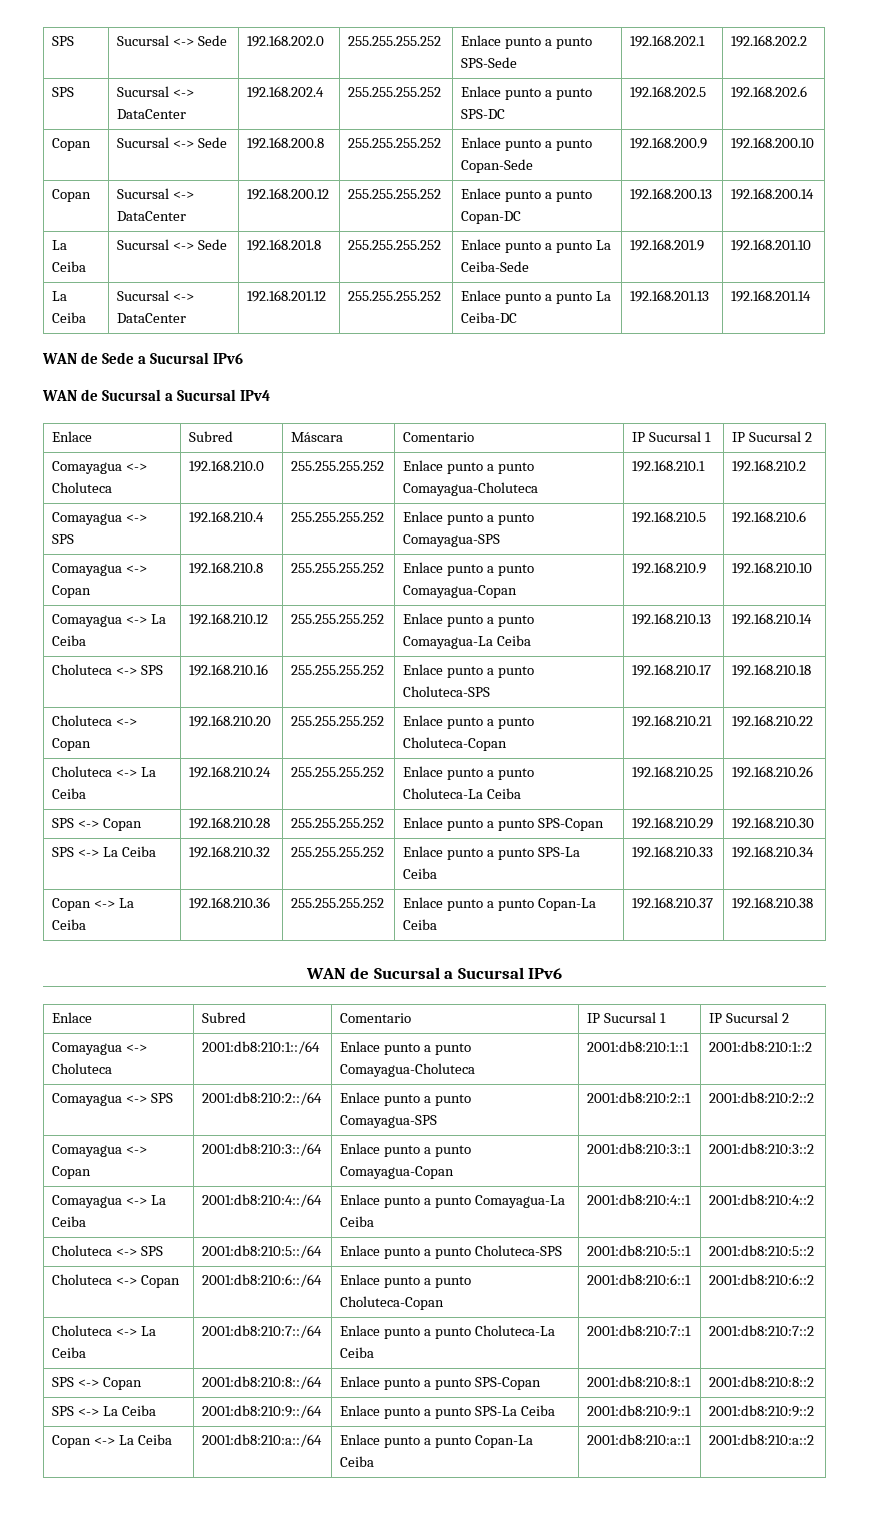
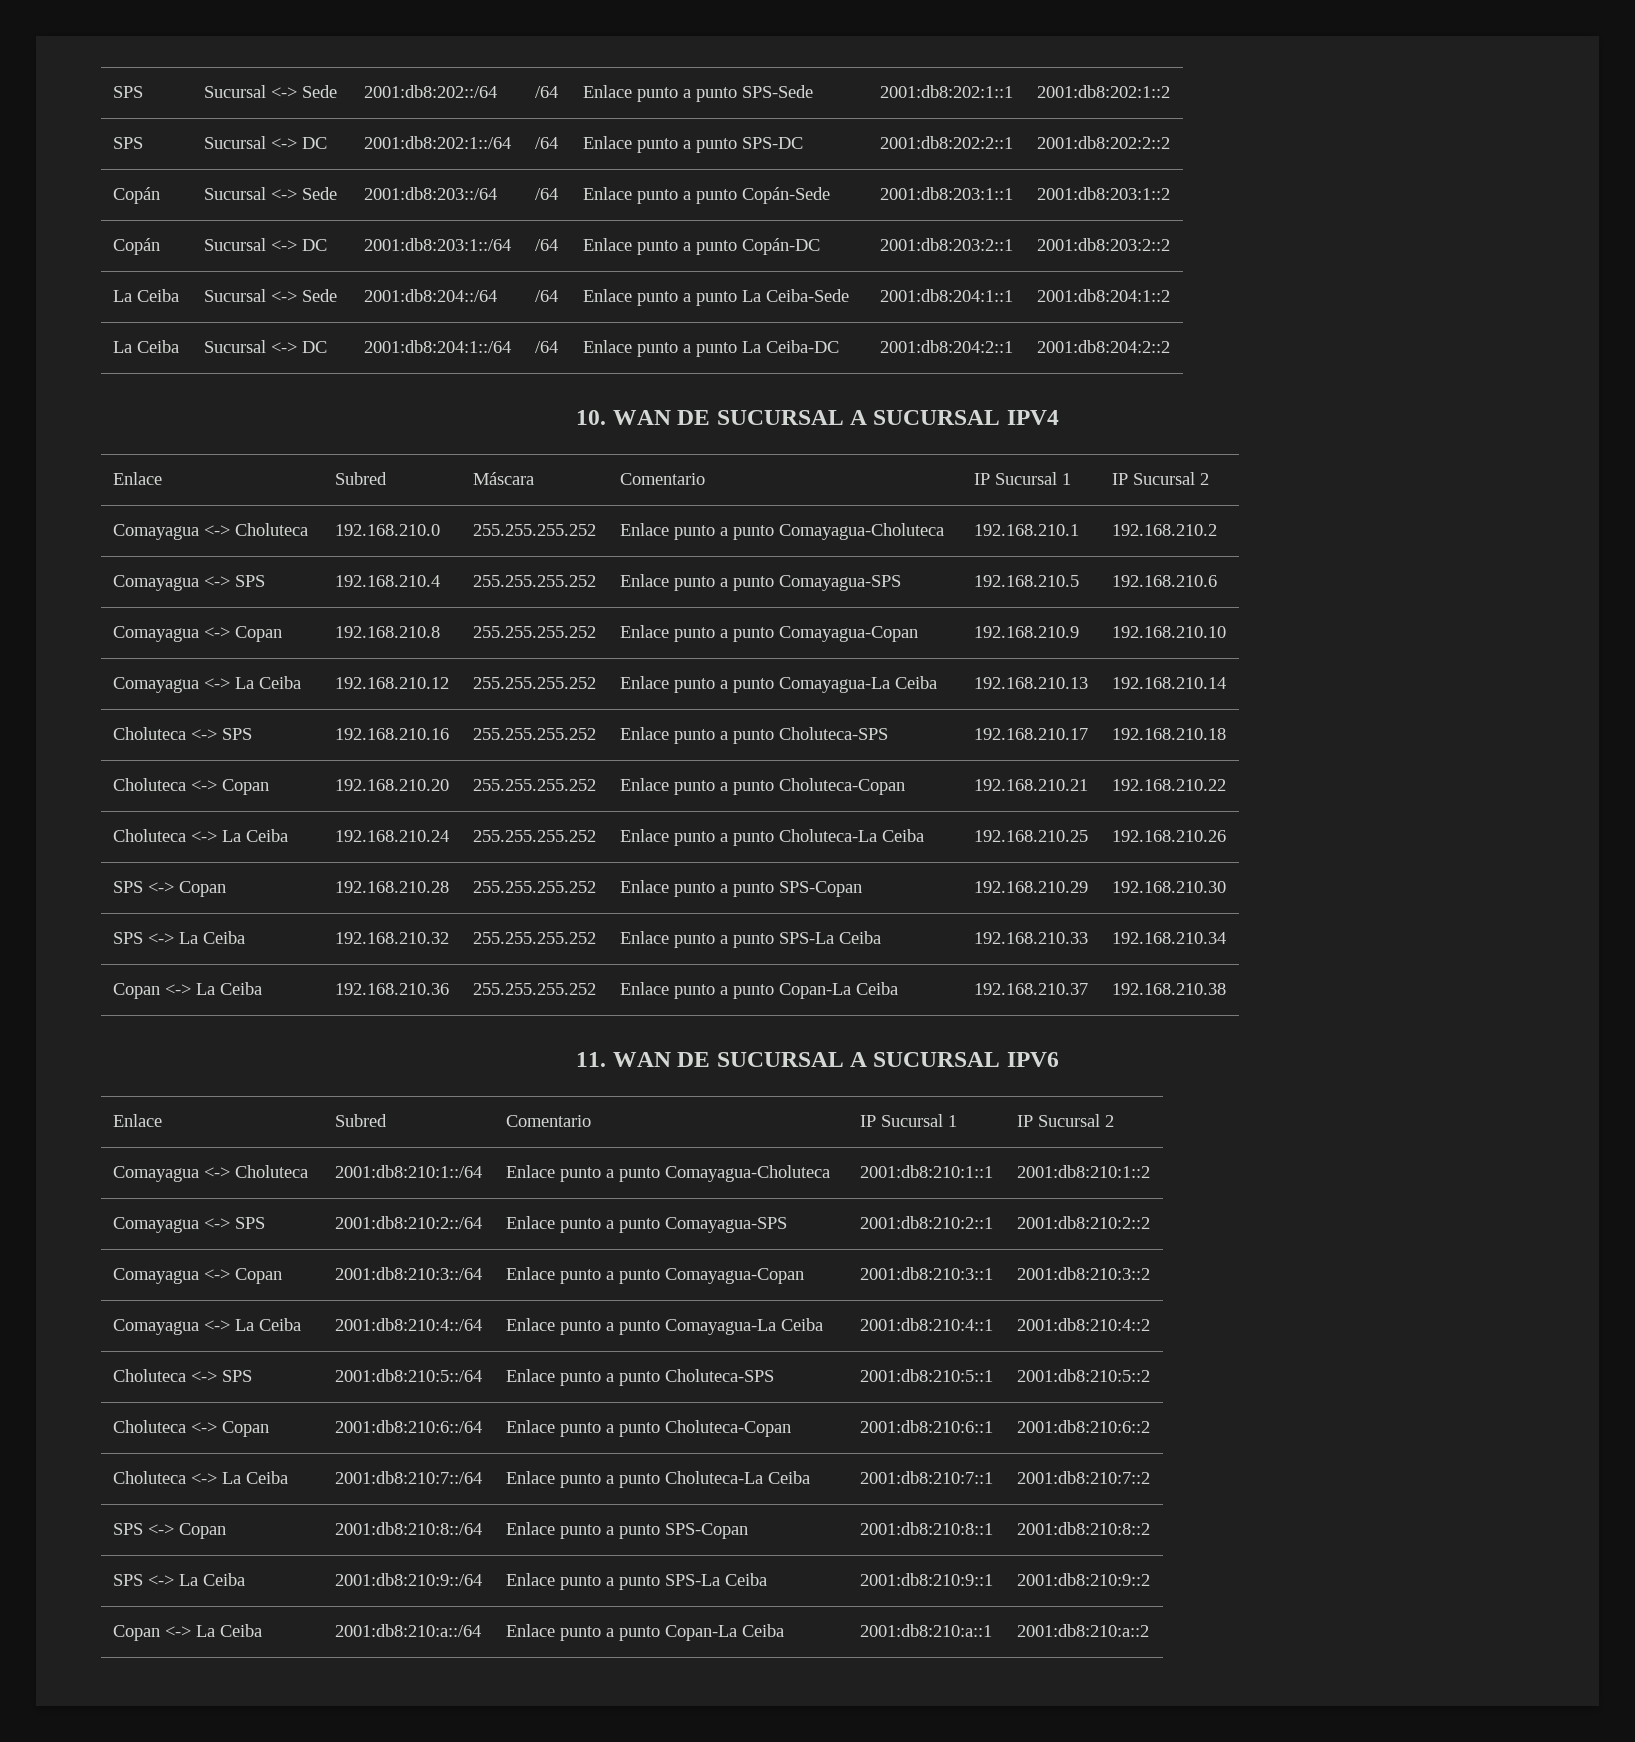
[247,35,325,47] [348,36,442,46] 192.168.202.0 | 255.255.255.252 -> [363,85,497,98] [534,86,558,98] 2001:db8:202::/64 | /64
[630,35,706,47] [731,35,808,47] [52,87,75,97] [117,86,195,97] [117,109,187,119] [247,86,325,98] [348,87,442,97] 192.168.202.1 | 192.168.202.2 // SPS | Sucursal <-> DataCenter | 192.168.202.4 | 255.255.255.252 -> [879,85,1013,98] [1036,85,1170,98] [112,137,143,149] [203,136,327,149] [363,136,511,149] [534,137,558,149] 2001:db8:202:1::1 | 2001:db8:202:1::2 // SPS | Sucursal <-> DC | 2001:db8:202:1::/64 | /64
[630,86,707,98] [731,86,808,98] [52,138,92,151] [117,137,227,148] [247,137,325,149] [348,138,442,148] [461,137,592,151] [461,159,534,173] [630,137,708,149] [731,137,815,149] [52,189,92,202] [117,188,195,199] [117,211,187,221] [247,188,330,200] [348,189,442,199] [461,188,592,202] [461,211,522,224] [630,188,713,200] [731,188,815,200] 192.168.202.5 | 192.168.202.6 // Copan | Sucursal <-> Sede | 192.168.200.8 | 255.255.255.252 | Enlace punto a punto Copan-Sede | 192.168.200.9 | 192.168.200.10 // Copan | Sucursal <-> DataCenter | 192.168.200.12 | 255.255.255.252 | Enlace punto a punto Copan-DC | 192.168.200.13 | 192.168.200.14 -> [879,136,1013,149] [1036,136,1170,149] [112,187,160,204] [203,187,337,200] [363,187,497,200] [534,188,558,200] [582,187,830,204] [879,187,1013,200] [1036,187,1170,200] [112,238,160,255] [203,238,327,251] [363,238,511,251] [534,239,558,251] [582,238,820,255] [879,238,1013,251] [1036,238,1170,251] 2001:db8:202:2::1 | 2001:db8:202:2::2 // Copán | Sucursal <-> Sede | 2001:db8:203::/64 | /64 | Enlace punto a punto Copán-Sede | 2001:db8:203:1::1 | 2001:db8:203:1::2 // Copán | Sucursal <-> DC | 2001:db8:203:1::/64 | /64 | Enlace punto a punto Copán-DC | 2001:db8:203:2::1 | 2001:db8:203:2::2
[247,239,322,251] [348,240,442,250] 192.168.201.8 | 255.255.255.252 -> [363,289,497,302] [534,290,558,302] 2001:db8:204::/64 | /64
[630,239,705,251] [731,239,812,251] [52,291,68,301] [52,312,87,323] [117,290,195,301] [117,313,187,323] [247,290,327,302] [348,291,442,301] 192.168.201.9 | 192.168.201.10 // La Ceiba | Sucursal <-> DataCenter | 192.168.201.12 | 255.255.255.252 -> [879,289,1013,302] [1036,289,1170,302] [112,340,179,353] [203,340,327,353] [363,340,511,353] [534,341,558,353] 2001:db8:204:1::1 | 2001:db8:204:1::2 // La Ceiba | Sucursal <-> DC | 2001:db8:204:1::/64 | /64
[630,290,710,302] [731,290,812,302] [42,352,243,364] [42,389,270,401] 192.168.201.13 | 192.168.201.14 // WAN de Sede a Sucursal IPv6 // WAN de Sucursal a Sucursal IPv4 -> [879,340,1013,353] [1036,340,1170,353] [576,410,1059,425] 2001:db8:204:2::1 | 2001:db8:204:2::2 // 10. WAN DE SUCURSAL A SUCURSAL IPV4
[305,967,563,979] WAN de Sucursal a Sucursal IPv6 -> [576,1052,1059,1067] 11. WAN DE SUCURSAL A SUCURSAL IPV6

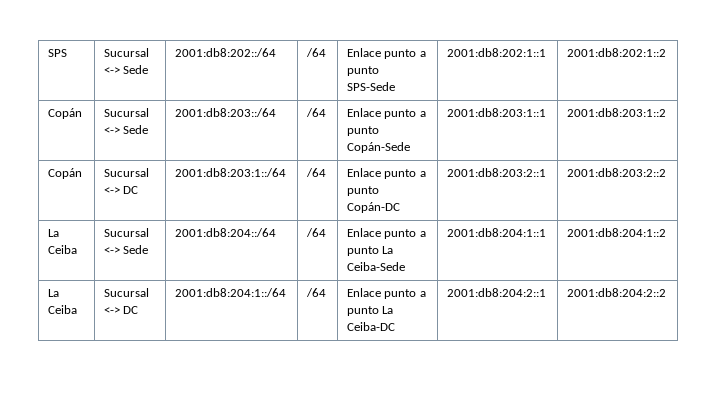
[112,137,143,149] [203,136,327,149] [363,136,511,149] [534,137,558,149] [582,136,803,153] [879,136,1013,149] [1036,136,1170,149] // SPS | Sucursal <-> DC | 2001:db8:202:1::/64 | /64 | Enlace punto a punto SPS-DC | 2001:db8:202:2::1 | 2001:db8:202:2::2 -> (666, 52) none
[576,410,1059,425] [112,472,162,485] [334,472,387,485] [472,472,534,485] [619,473,705,485] [973,472,1071,485] [1111,472,1209,485] [112,523,308,540] [334,524,440,536] [472,524,596,536] [619,523,944,540] [973,524,1079,536] [1111,524,1217,536] [112,575,265,591] [334,575,440,587] [472,575,596,587] [619,574,901,591] [973,575,1079,587] [1111,575,1217,587] [112,626,282,642] [334,626,440,638] [472,626,596,638] [619,625,918,642] [973,626,1079,638] [1111,626,1226,638] [112,676,301,693] [334,677,449,689] [472,677,596,689] [619,676,937,693] [973,677,1088,689] [1111,677,1226,689] [112,727,252,740] [334,728,449,740] [472,728,596,740] [619,727,888,744] [973,728,1088,740] [1111,728,1226,740] [112,778,269,795] [334,779,449,791] [472,779,596,791] [619,778,905,795] [973,779,1088,791] [1111,779,1226,791] [112,829,288,842] [334,830,449,842] [472,830,596,842] [619,829,924,846] [973,830,1088,842] [1111,830,1226,842] [112,881,226,897] [334,881,449,893] [472,881,596,893] [619,880,862,897] [973,881,1088,893] [1111,881,1226,893] [112,931,245,944] [334,932,449,944] [472,932,596,944] [619,931,881,948] [973,932,1088,944] [1111,932,1226,944] [112,982,262,999] [334,983,449,995] [472,983,596,995] [619,982,898,999] [973,983,1088,995] [1111,983,1226,995] [576,1052,1059,1067] [112,1114,162,1127] [334,1114,387,1127] [505,1115,591,1127] [859,1114,957,1127] [1016,1114,1114,1127] [112,1165,308,1182] [334,1165,482,1178] [505,1165,830,1182] [859,1165,993,1178] [1016,1165,1150,1178] [112,1217,265,1233] [334,1216,482,1229] [505,1216,787,1233] [859,1216,993,1229] [1016,1216,1150,1229] [112,1268,282,1284] [334,1267,482,1280] [505,1267,804,1284] [859,1267,993,1280] [1016,1267,1150,1280] [112,1318,301,1335] [334,1318,482,1331] [505,1318,823,1335] [859,1318,993,1331] [1016,1318,1150,1331] [112,1369,252,1382] [334,1369,482,1382] [505,1369,774,1386] [859,1369,993,1382] [1016,1369,1150,1382] [112,1420,269,1437] [334,1420,482,1433] [505,1420,791,1437] [859,1420,993,1433] [1016,1420,1150,1433] [112,1471,288,1484] [334,1471,482,1484] [505,1471,810,1488] [859,1471,993,1484] [1016,1471,1150,1484] [112,1523,226,1539] [334,1522,482,1535] [505,1522,748,1539] [859,1522,993,1535] [1016,1522,1150,1535] [112,1573,245,1586] [334,1573,482,1586] [505,1573,767,1590] [859,1573,993,1586] [1016,1573,1150,1586] [112,1624,262,1641] [334,1624,481,1637] [505,1624,784,1641] [859,1624,992,1637] [1016,1624,1149,1637] // 10. WAN DE SUCURSAL A SUCURSAL IPV4 // Enlace | Subred | Máscara | Comentario | IP Sucursal 1 | IP Sucursal 2 // Comayagua <-> Choluteca | 192.168.210.0 | 255.255.255.252 | Enlace punto a punto Comayagua-Choluteca | 192.168.210.1 | 192.168.210.2 // Comayagua <-> SPS | 192.168.210.4 | 255.255.255.252 | Enlace punto a punto Comayagua-SPS | 192.168.210.5 | 192.168.210.6 // Comayagua <-> Copan | 192.168.210.8 | 255.255.255.252 | Enlace punto a punto Comayagua-Copan | 192.168.210.9 | 192.168.210.10 // Comayagua <-> La Ceiba | 192.168.210.12 | 255.255.255.252 | Enlace punto a punto Comayagua-La Ceiba | 192.168.210.13 | 192.168.210.14 // Choluteca <-> SPS | 192.168.210.16 | 255.255.255.252 | Enlace punto a punto Choluteca-SPS | 192.168.210.17 | 192.168.210.18 // Choluteca <-> Copan | 192.168.210.20 | 255.255.255.252 | Enlace punto a punto Choluteca-Copan | 192.168.210.21 | 192.168.210.22 // Choluteca <-> La Ceiba | 192.168.210.24 | 255.255.255.252 | Enlace punto a punto Choluteca-La Ceiba | 192.168.210.25 | 192.168.210.26 // SPS <-> Copan | 192.168.210.28 | 255.255.255.252 | Enlace punto a punto SPS-Copan | 192.168.210.29 | 192.168.210.30 // SPS <-> La Ceiba | 192.168.210.32 | 255.255.255.252 | Enlace punto a punto SPS-La Ceiba | 192.168.210.33 | 192.168.210.34 // Copan <-> La Ceiba | 192.168.210.36 | 255.255.255.252 | Enlace punto a punto Copan-La Ceiba | 192.168.210.37 | 192.168.210.38 // 11. WAN DE SUCURSAL A SUCURSAL IPV6 // Enlace | Subred | Comentario | IP Sucursal 1 | IP Sucursal 2 // Comayagua <-> Choluteca | 2001:db8:210:1::/64 | Enlace punto a punto Comayagua-Choluteca | 2001:db8:210:1::1 | 2001:db8:210:1::2 // Comayagua <-> SPS | 2001:db8:210:2::/64 | Enlace punto a punto Comayagua-SPS | 2001:db8:210:2::1 | 2001:db8:210:2::2 // Comayagua <-> Copan | 2001:db8:210:3::/64 | Enlace punto a punto Comayagua-Copan | 2001:db8:210:3::1 | 2001:db8:210:3::2 // Comayagua <-> La Ceiba | 2001:db8:210:4::/64 | Enlace punto a punto Comayagua-La Ceiba | 2001:db8:210:4::1 | 2001:db8:210:4::2 // Choluteca <-> SPS | 2001:db8:210:5::/64 | Enlace punto a punto Choluteca-SPS | 2001:db8:210:5::1 | 2001:db8:210:5::2 // Choluteca <-> Copan | 2001:db8:210:6::/64 | Enlace punto a punto Choluteca-Copan | 2001:db8:210:6::1 | 2001:db8:210:6::2 // Choluteca <-> La Ceiba | 2001:db8:210:7::/64 | Enlace punto a punto Choluteca-La Ceiba | 2001:db8:210:7::1 | 2001:db8:210:7::2 // SPS <-> Copan | 2001:db8:210:8::/64 | Enlace punto a punto SPS-Copan | 2001:db8:210:8::1 | 2001:db8:210:8::2 // SPS <-> La Ceiba | 2001:db8:210:9::/64 | Enlace punto a punto SPS-La Ceiba | 2001:db8:210:9::1 | 2001:db8:210:9::2 // Copan <-> La Ceiba | 2001:db8:210:a::/64 | Enlace punto a punto Copan-La Ceiba | 2001:db8:210:a::1 | 2001:db8:210:a::2 -> (666, 292) none

